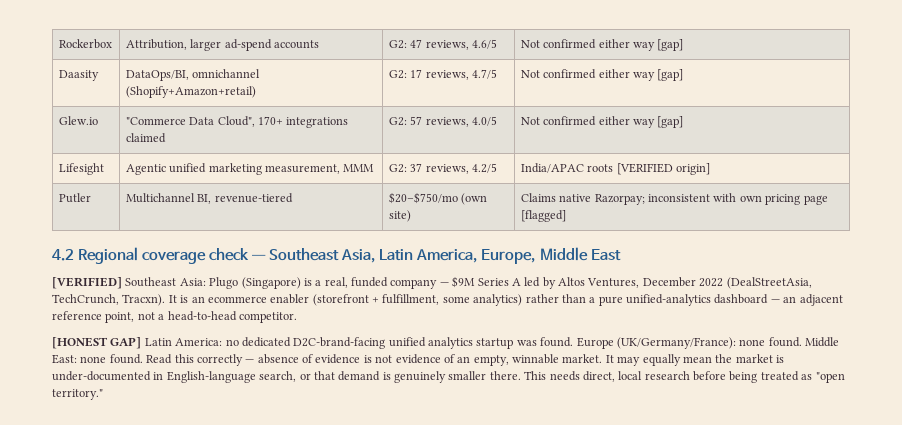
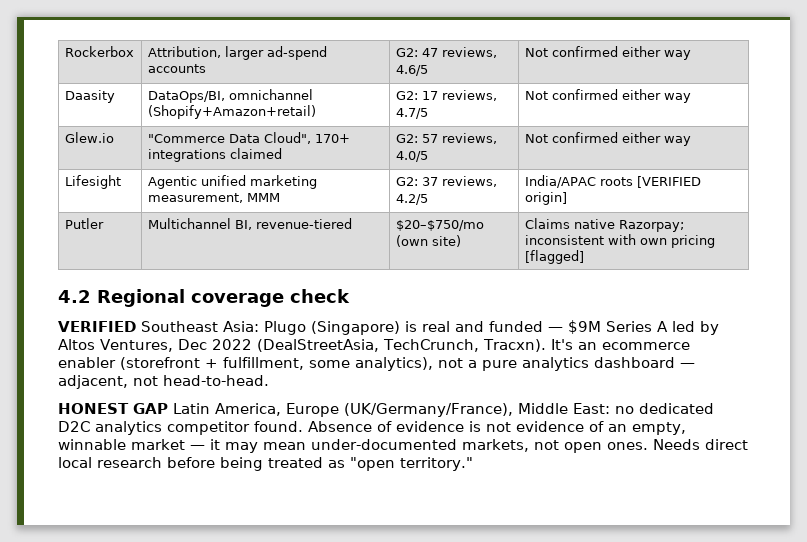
[657,39,684,51] [gap] -> (691, 55) none
[657,69,684,81] [gap] -> (691, 98) none
[657,116,684,128] [gap] -> (691, 141) none
[803,195,828,205] page -> (715, 241) none
[252,247,621,264] [52,277,122,289] — Southeast Asia, Latin America, Europe, Middle East // [VERIFIED] -> [58,321,136,332] // VERIFIED
[315,277,438,289] a real, funded company -> [422,321,543,332] real and funded
[642,277,696,287] December -> [177,339,207,350] Dec
[168,295,189,303] It is -> [550,339,573,350] It's
[473,294,586,306] analytics) rather than -> [355,357,463,371] analytics), not
[626,294,711,306] unified-analytics -> [522,357,589,371] analytics
[783,294,843,306] [52,311,297,323] [52,337,839,349] [52,354,299,366] an adjacent reference point, not a head-to-head competitor. // [HONEST GAP] Latin America: no dedicated D2C-brand-facing unified analytics startup was found. Europe (UK/Germany/France): none found. Middle East: none found. Read this correctly — absence -> [58,375,269,389] [58,403,714,417] [58,421,372,435] adjacent, not head-to-head. // HONEST GAP Latin America, Europe (UK/Germany/France), Middle East: no dedicated D2C analytics competitor found. Absence
[562,354,784,366] [52,371,615,383] market. It may equally mean the market is under-documented in English-language search, or that demand is genuinely smaller there. This needs direct, -> [131,439,748,453] market — it may mean under-documented markets, not open ones. Needs direct

